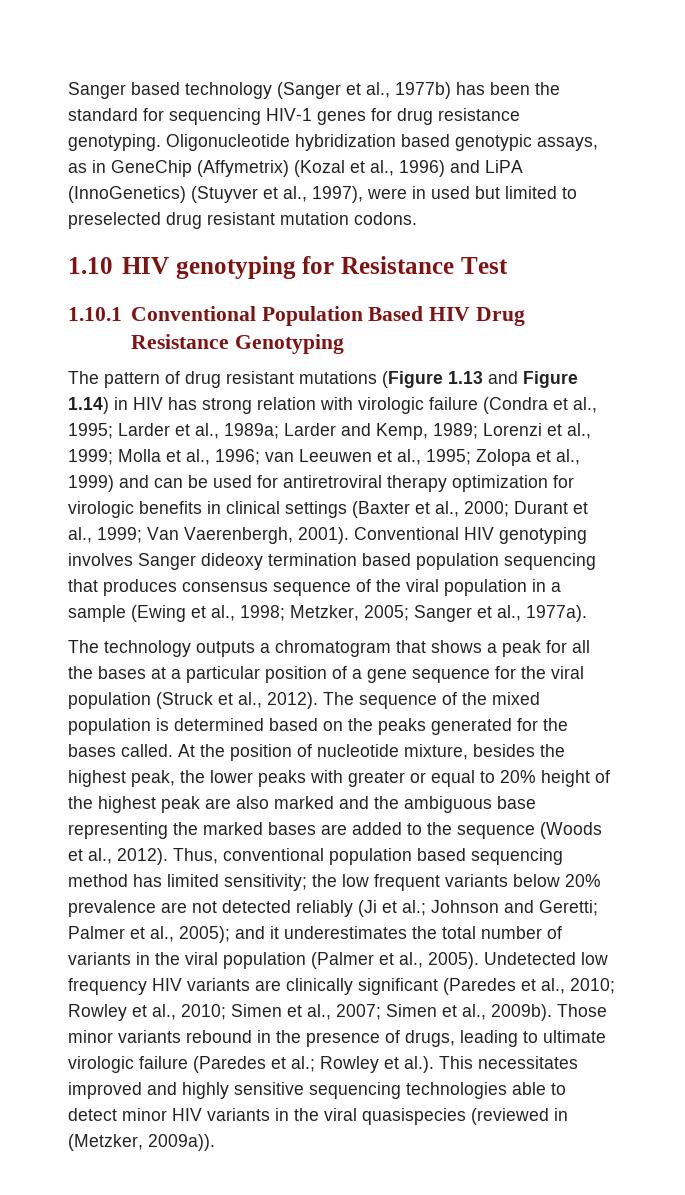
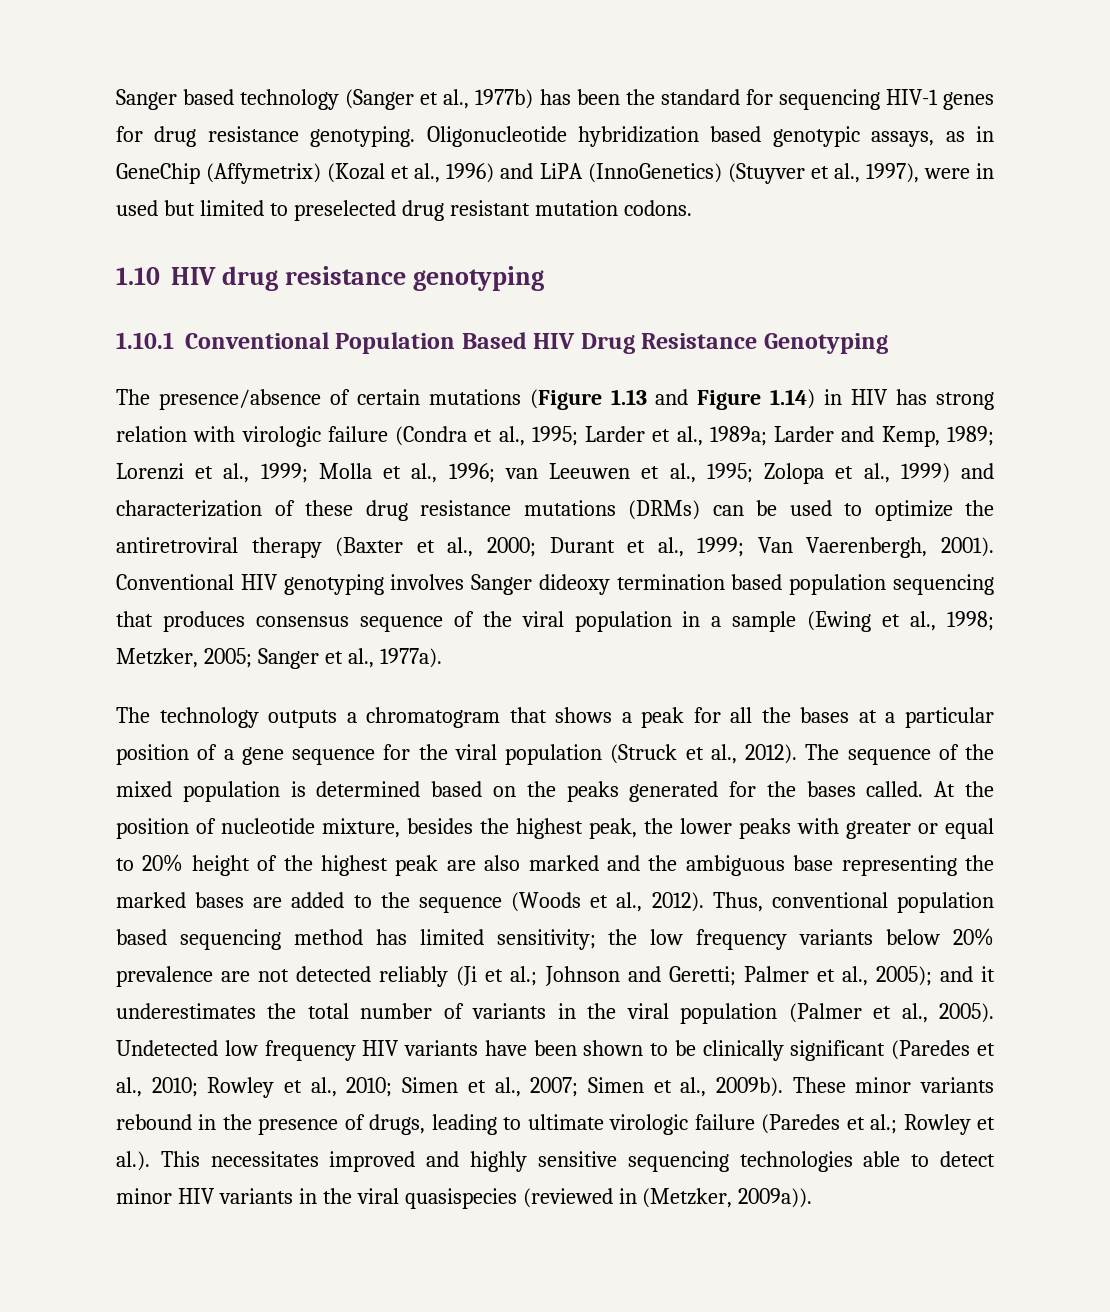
[175,256,508,279] genotyping for Resistance Test -> [221,266,544,291] drug resistance genotyping
[104,371,294,388] pattern of drug resistant -> [158,389,420,410] presence/absence of certain
[154,475,574,492] [68,501,347,518] can be used for antiretroviral therapy optimization for virologic benefits in clinical settings -> [116,500,994,521] [116,537,322,558] characterization of these drug resistance mutations (DRMs) can be used to optimize the antiretroviral therapy
[374,874,440,891] frequent -> [696,929,788,950] frequency
[255,980,281,991] are -> [484,1040,696,1056] have been shown to be
[557,1004,607,1017] Those -> [792,1077,846,1093] These

